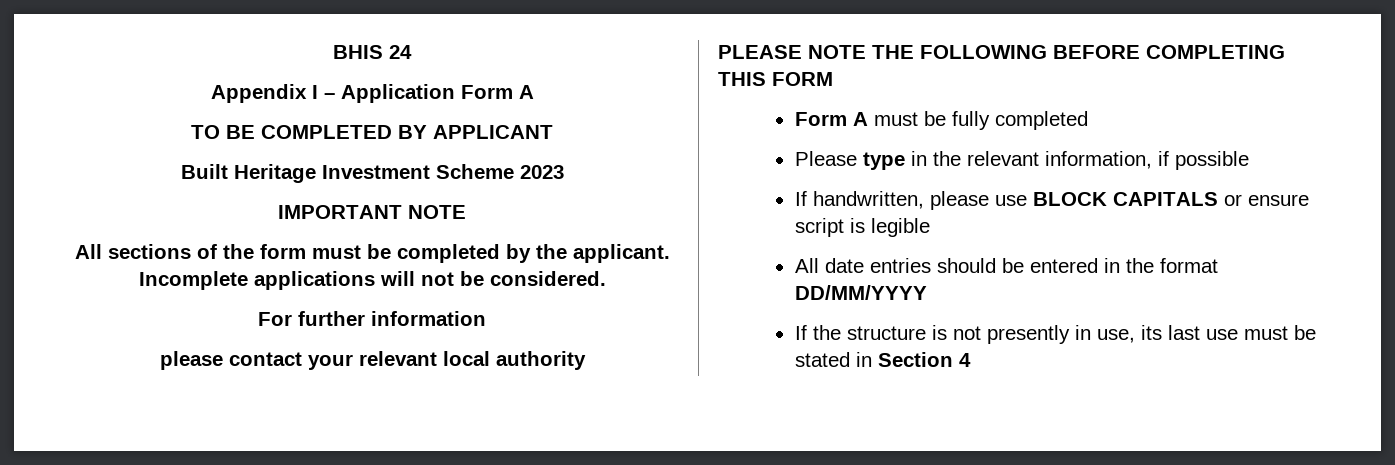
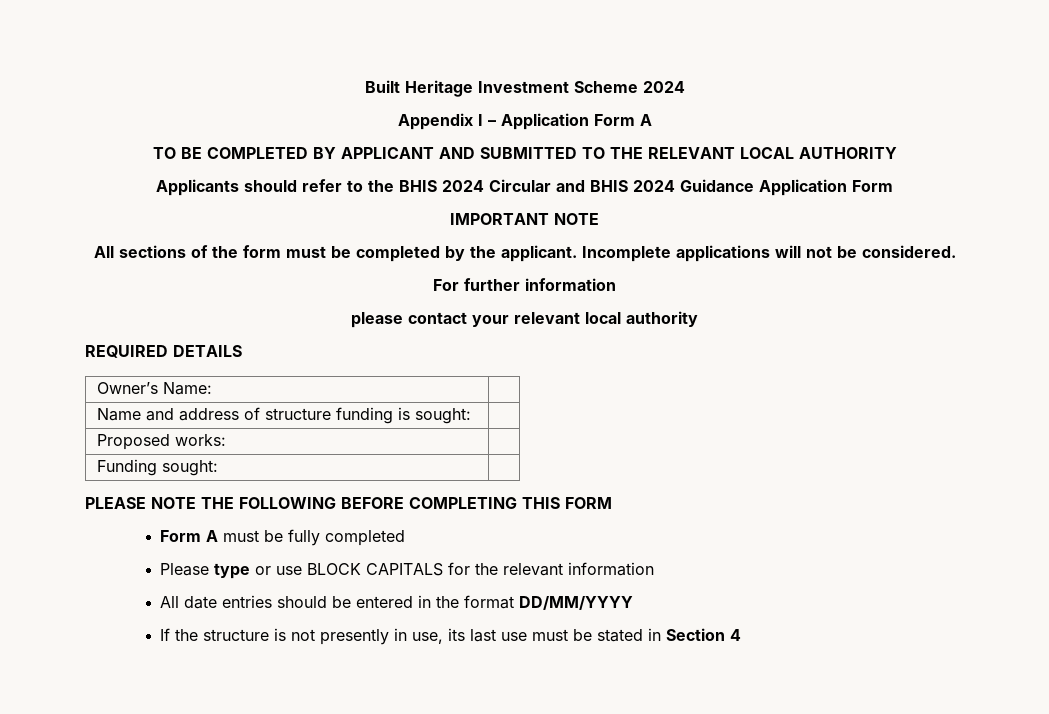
[333,45,412,59] BHIS 24 -> [364,80,685,97] Built Heritage Investment Scheme 2024
[180,164,564,183] // Built Heritage Investment Scheme 2023 -> [438,147,897,159] [156,179,893,196] AND SUBMITTED TO THE RELEVANT LOCAL AUTHORITY // Applicants should refer to the BHIS 2024 Circular and BHIS 2024 Guidance Application Form
(586, 360) none -> [85,345,242,358] [96,382,212,395] [96,407,471,424] [96,434,226,450] [96,459,218,476] // REQUIRED DETAILS // Owner’s Name: | // Name and address of structure funding is sought: | // Proposed works: | // Funding sought: |
[910,151,1249,170] [794,191,1309,210] [794,218,930,237] in the relevant information, if possible // If handwritten, please use BLOCK CAPITALS or ensure script is legible -> [255,562,655,576] or use BLOCK CAPITALS for the relevant information

